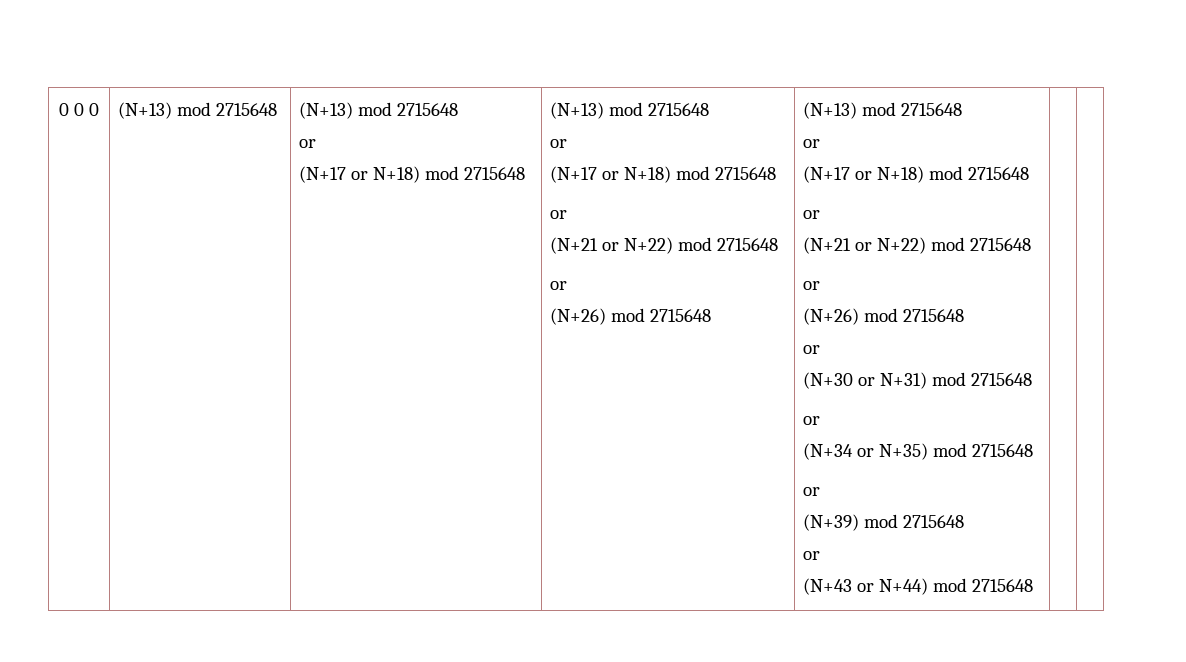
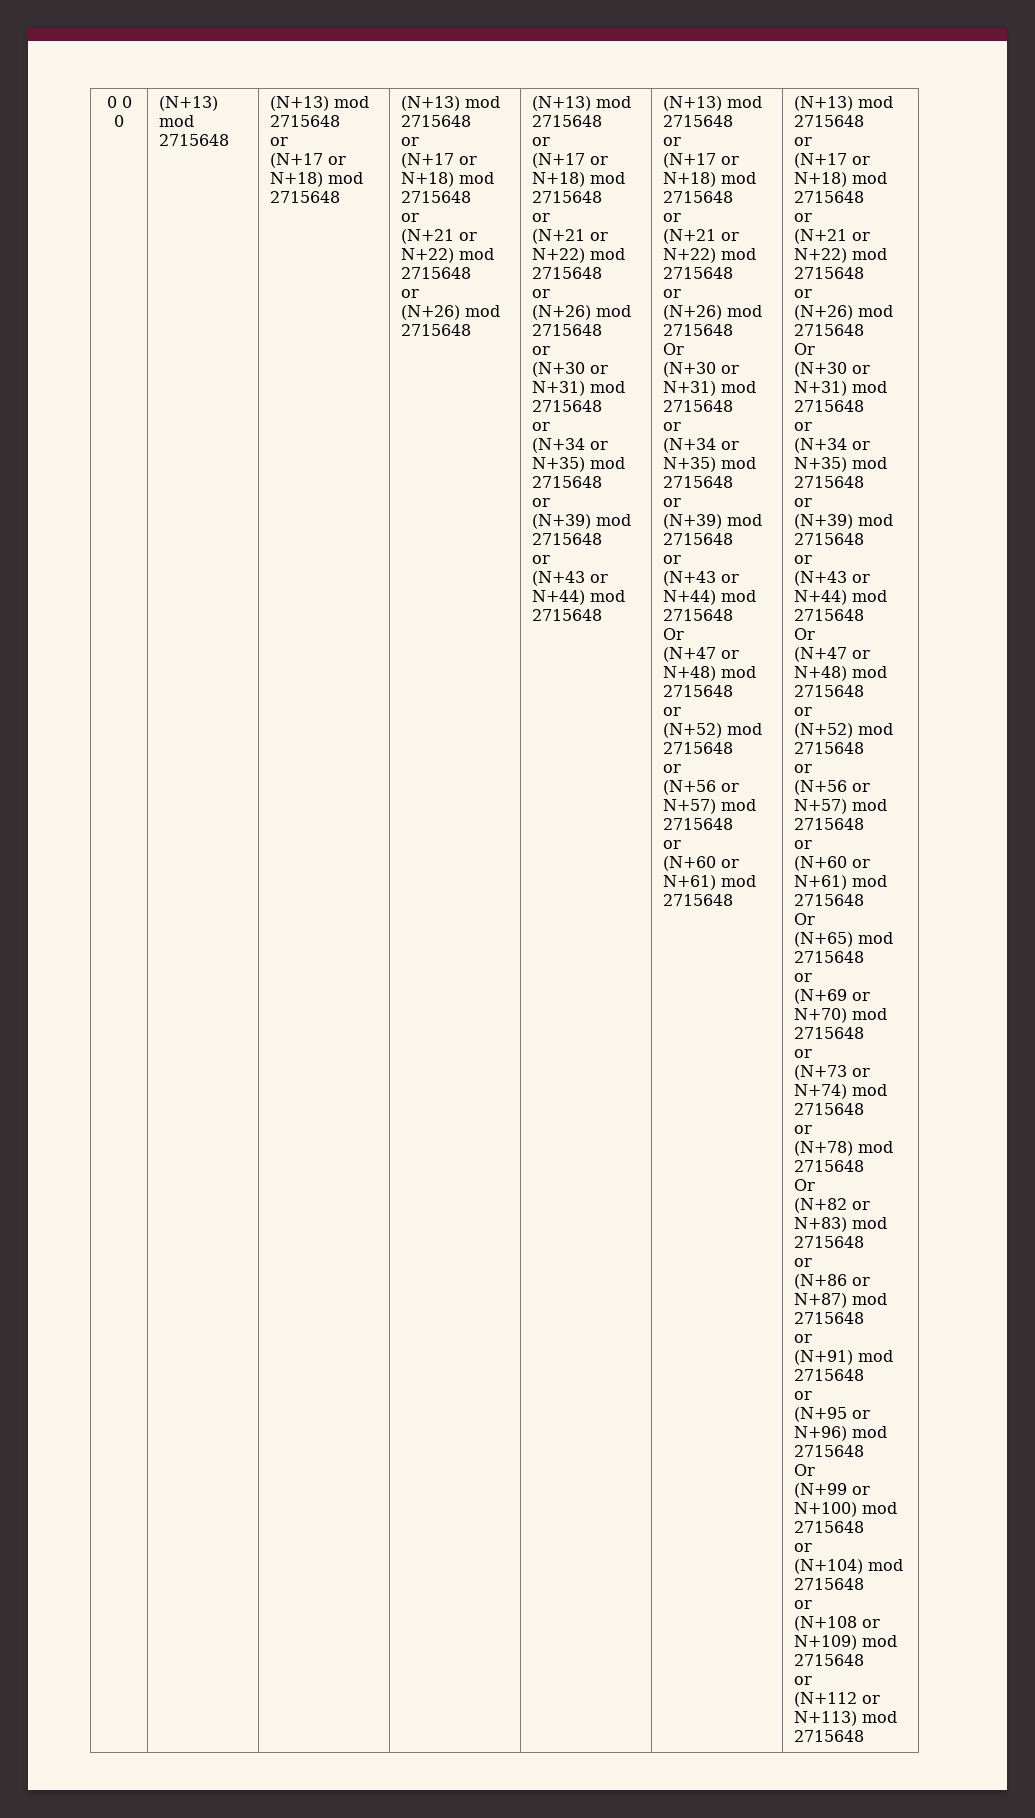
(1034, 585) | -> [662,96,762,111] [662,115,733,127] [662,137,681,146] [662,153,739,168] [662,172,756,187] [662,191,733,203] [662,213,681,222] [662,229,739,244] [662,248,756,263] [662,267,733,279] [662,289,681,298] [662,305,762,320] [662,324,733,336] [662,343,684,355] [662,362,739,377] [662,381,756,396] [662,400,733,412] [662,422,681,431] [662,438,739,453] [662,457,756,472] [662,476,733,488] [662,498,681,507] [662,514,762,529] [662,533,733,545] [662,555,681,564] [662,571,739,586] [662,590,756,605] [662,609,733,621] [662,628,684,640] [662,647,739,662] [662,666,756,681] [662,685,733,697] [662,707,681,716] [662,723,762,738] [662,742,733,754] [662,764,681,773] [662,780,739,795] [662,799,756,814] [662,818,733,830] [662,840,681,849] [662,856,739,871] [662,875,756,890] [662,894,733,906] [793,96,893,111] [793,115,864,127] [793,137,812,146] [793,153,870,168] [793,172,887,187] [793,191,864,203] [793,213,812,222] [793,229,870,244] [793,248,887,263] [793,267,864,279] [793,289,812,298] [793,305,893,320] [793,324,864,336] [793,343,815,355] [793,362,870,377] [793,381,887,396] [793,400,864,412] [793,422,812,431] [793,438,870,453] [793,457,887,472] [793,476,864,488] [793,498,812,507] [793,514,893,529] [793,533,864,545] [793,555,812,564] [793,571,870,586] [793,590,887,605] [793,609,864,621] [793,628,815,640] [793,647,870,662] [793,666,887,681] [793,685,864,697] [793,707,812,716] [793,723,893,738] [793,742,864,754] [793,764,812,773] [793,780,870,795] [793,799,887,814] [793,818,864,830] [793,840,812,849] [793,856,870,871] [793,875,887,890] [793,894,864,906] [793,913,815,925] [793,932,893,947] [793,951,864,963] [793,973,812,982] [793,989,870,1004] [793,1008,887,1023] [793,1027,864,1039] [793,1049,812,1058] [793,1065,870,1080] [793,1084,887,1099] [793,1103,864,1115] [793,1125,812,1134] [793,1141,893,1156] [793,1160,864,1172] [793,1179,815,1191] [793,1198,870,1213] [793,1217,887,1232] [793,1236,864,1248] [793,1258,812,1267] [793,1274,870,1289] [793,1293,887,1308] [793,1312,864,1324] [793,1334,812,1343] [793,1350,893,1365] [793,1369,864,1381] [793,1391,812,1400] [793,1407,870,1422] [793,1426,887,1441] [793,1445,864,1457] [793,1464,815,1476] [793,1483,870,1498] [793,1502,897,1517] [793,1521,864,1533] [793,1543,812,1552] [793,1559,903,1574] [793,1578,864,1590] [793,1600,812,1609] [793,1616,880,1631] [793,1635,897,1650] [793,1654,864,1666] [793,1676,812,1685] [793,1692,880,1707] [793,1711,897,1726] [793,1730,864,1742] (N+13) mod 2715648 // or // (N+17 or N+18) mod 2715648 // or // (N+21 or N+22) mod 2715648 // or // (N+26) mod 2715648 // Or // (N+30 or N+31) mod 2715648 // or // (N+34 or N+35) mod 2715648 // or // (N+39) mod 2715648 // or // (N+43 or N+44) mod 2715648 // Or // (N+47 or N+48) mod 2715648 // or // (N+52) mod 2715648 // or // (N+56 or N+57) mod 2715648 // or // (N+60 or N+61) mod 2715648 | (N+13) mod 2715648 // or // (N+17 or N+18) mod 2715648 // or // (N+21 or N+22) mod 2715648 // or // (N+26) mod 2715648 // Or // (N+30 or N+31) mod 2715648 // or // (N+34 or N+35) mod 2715648 // or // (N+39) mod 2715648 // or // (N+43 or N+44) mod 2715648 // Or // (N+47 or N+48) mod 2715648 // or // (N+52) mod 2715648 // or // (N+56 or N+57) mod 2715648 // or // (N+60 or N+61) mod 2715648 // Or // (N+65) mod 2715648 // or // (N+69 or N+70) mod 2715648 // or // (N+73 or N+74) mod 2715648 // or // (N+78) mod 2715648 // Or // (N+82 or N+83) mod 2715648 // or // (N+86 or N+87) mod 2715648 // or // (N+91) mod 2715648 // or // (N+95 or N+96) mod 2715648 // Or // (N+99 or N+100) mod 2715648 // or // (N+104) mod 2715648 // or // (N+108 or N+109) mod 2715648 // or // (N+112 or N+113) mod 2715648

